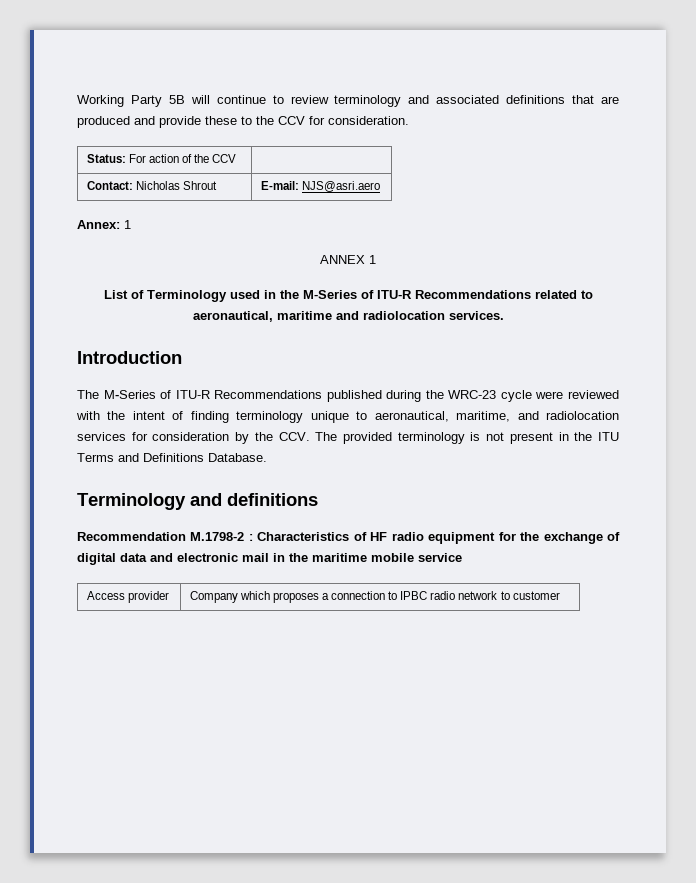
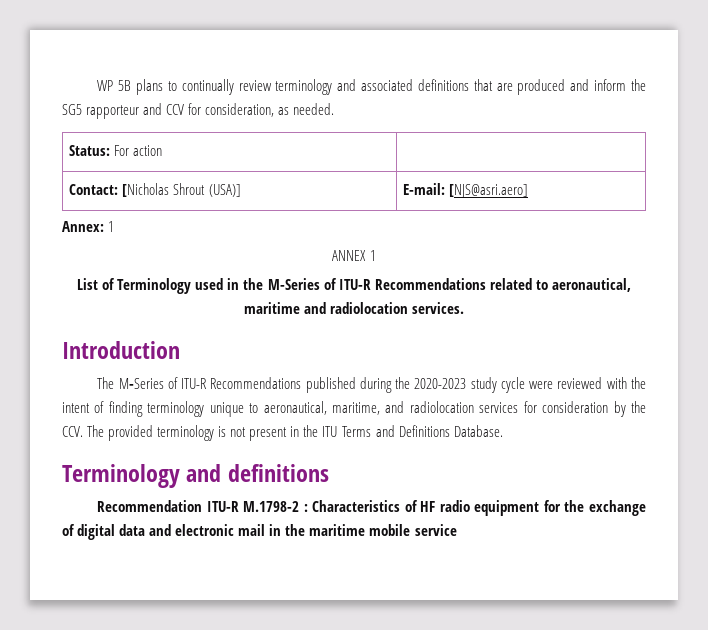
[77,95,284,107] Working Party 5B will continue to -> [97,79,234,95] WP 5B plans to continually
[159,116,409,128] provide these to the CCV for consideration. -> [594,79,646,91] [62,103,335,119] inform the SG5 rapporteur and CCV for consideration, as needed.
[181,154,237,163] of the CCV -> (163, 150) none
[135,181,180,190] Nicholas -> [122,183,170,197] [Nicholas
(217, 185) none -> [208,184,241,197] (USA)]
[301,181,380,192] NJS@asri.aero -> [449,184,529,198] [NJS@asri.aero]
[448,390,497,399] WRC-23 -> [414,377,497,393] 2020-2023 study
(186, 536) none -> [206,501,239,512] ITU-R
[86,591,169,603] [189,591,560,603] // Access provider | Company which proposes a connection to IPBC radio network to customer -> (457, 530) none

